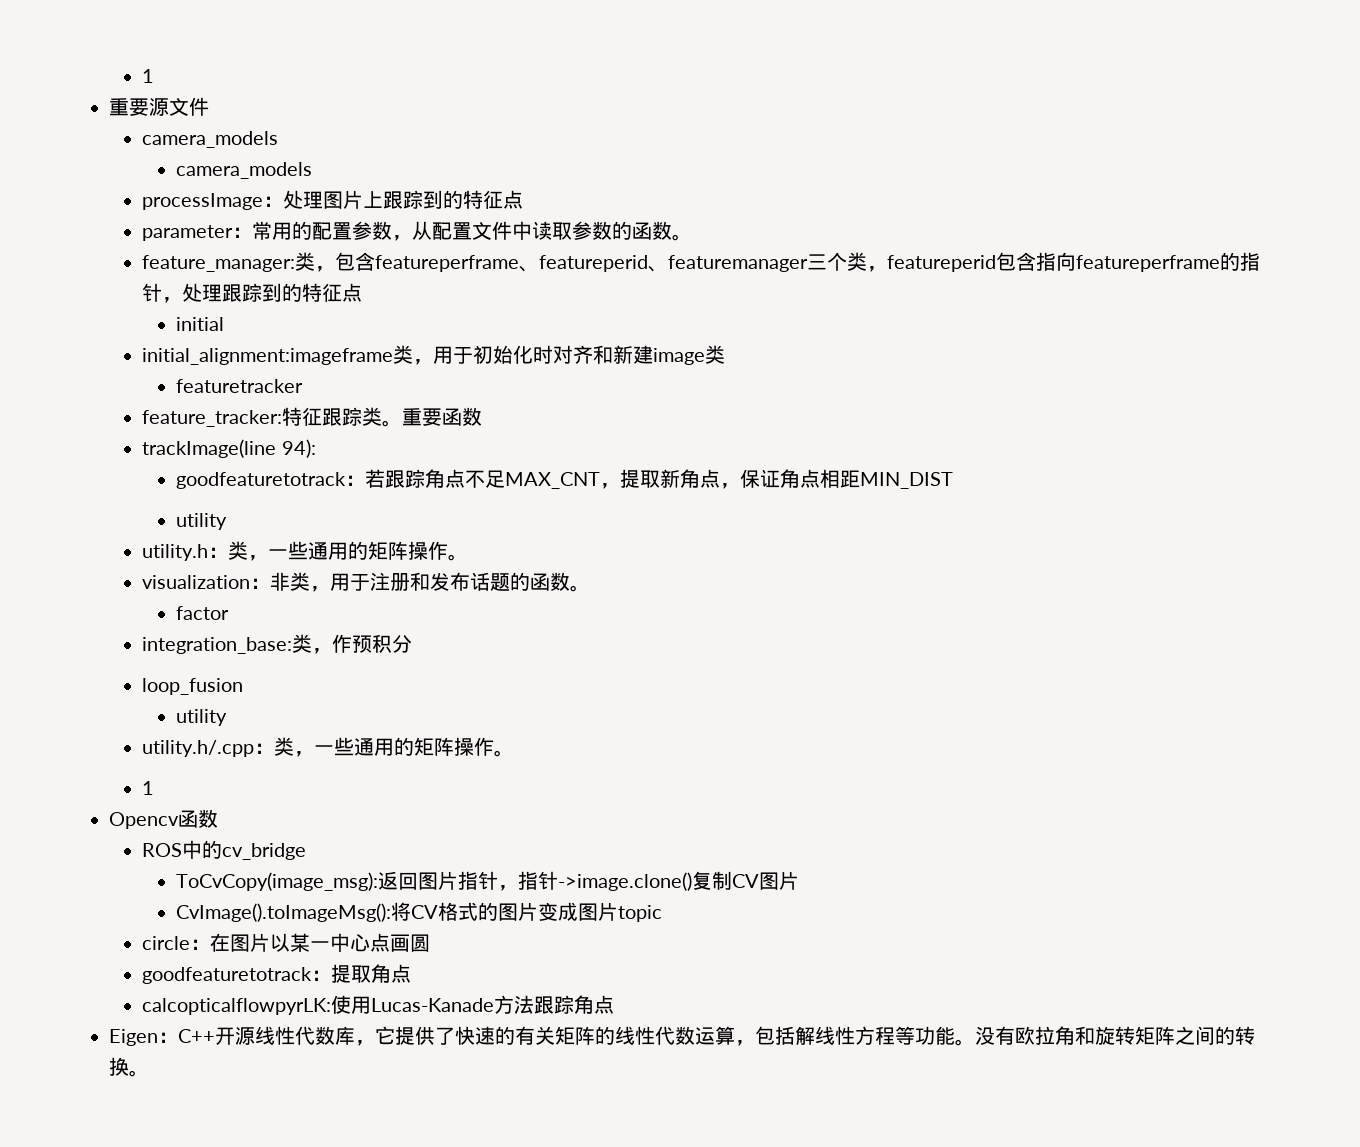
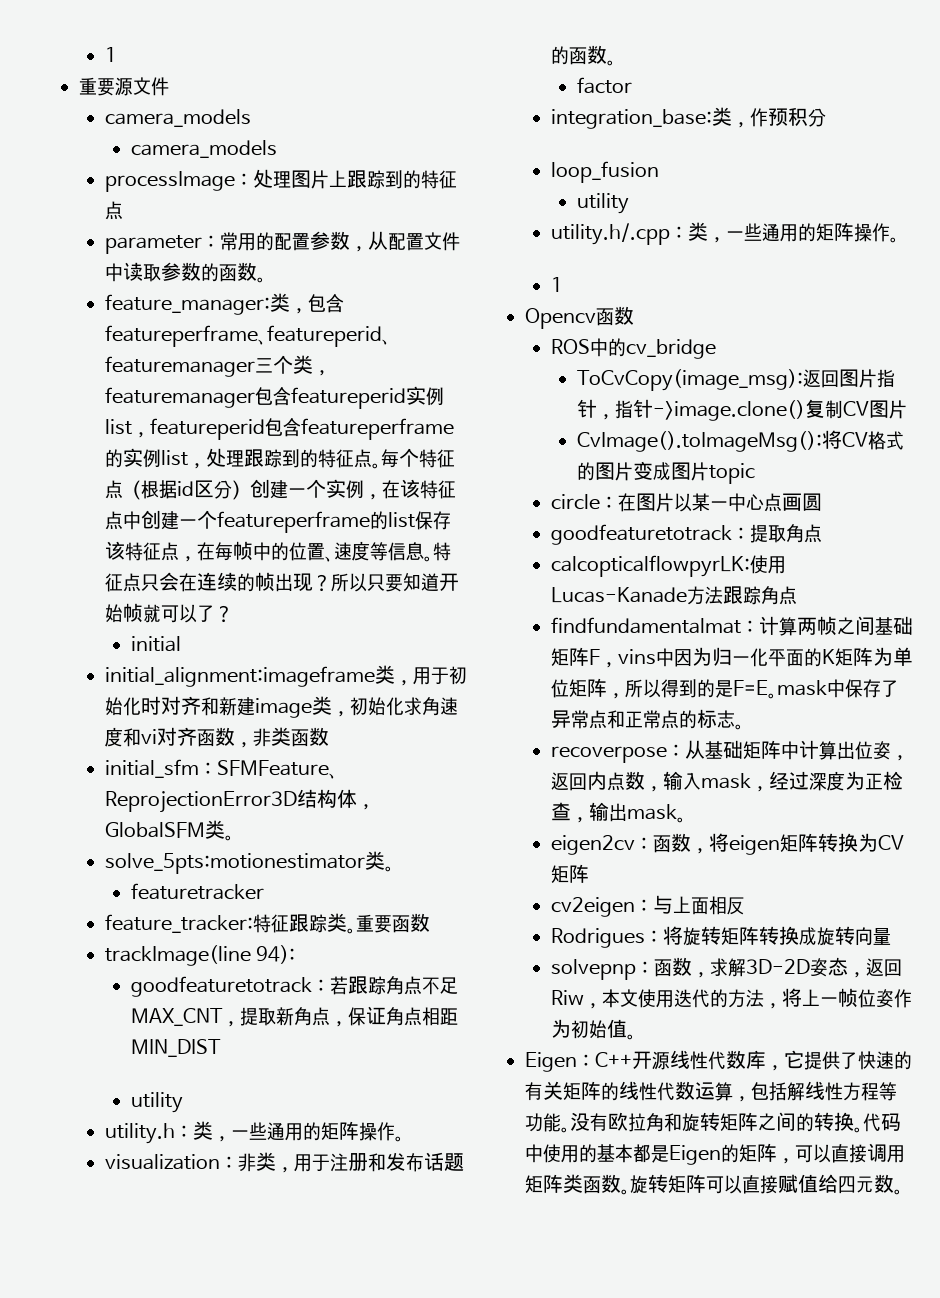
[887,252,1261,272] [142,283,163,302] featureperid包含指向featureperframe的指针 -> [104,386,444,409] [104,417,454,440] [104,448,188,468] featuremanager包含featureperid实例list，featureperid包含featureperframe的实例list
(363, 292) none -> [371,448,455,469] [104,479,456,500] [104,510,451,533] [104,541,451,562] [104,572,459,592] [104,603,233,623] 。每个特征点（根据id区分）创建一个实例，在该特征点中创建一个featureperframe的list保存该特征点，在每帧中的位置、速度等信息。特征点只会在连续的帧出现？所以只要知道开始帧就可以了？
(726, 354) none -> [331,697,458,717] [104,727,329,748] [104,759,338,779] [104,789,375,813] [104,820,234,841] [104,851,394,874] ，初始化求角速度和vi对齐函数，非类函数 // initial_sfm：SFMFeature、ReprojectionError3D结构体，GlobalSFM类。 // solve_5pts:motionestimator类。
(615, 1004) none -> [550,616,913,636] [550,647,913,668] [550,678,899,699] [550,709,744,730] [550,740,909,763] [550,771,903,792] [550,802,686,823] [550,833,904,855] [550,864,589,884] [550,895,745,917] [550,926,891,948] [550,957,902,980] [550,988,912,1009] [550,1019,636,1040] // findfundamentalmat：计算两帧之间基础矩阵F，vins中因为归一化平面的K矩阵为单位矩阵，所以得到的是F=E。mask中保存了异常点和正常点的标志。 // recoverpose：从基础矩阵中计算出位姿，返回内点数，输入mask，经过深度为正检查，输出mask。 // eigen2cv：函数，将eigen矩阵转换为CV矩阵 // cv2eigen：与上面相反 // Rodrigues：将旋转矩阵转换成旋转向量 // solvepnp：函数，求解3D-2D姿态，返回Riw，本文使用迭代的方法，将上一帧位姿作为初始值。
(149, 1073) none -> [863,1113,901,1132] [525,1143,905,1165] [525,1174,903,1195] 代码中使用的基本都是Eigen的矩阵，可以直接调用矩阵类函数。旋转矩阵可以直接赋值给四元数。

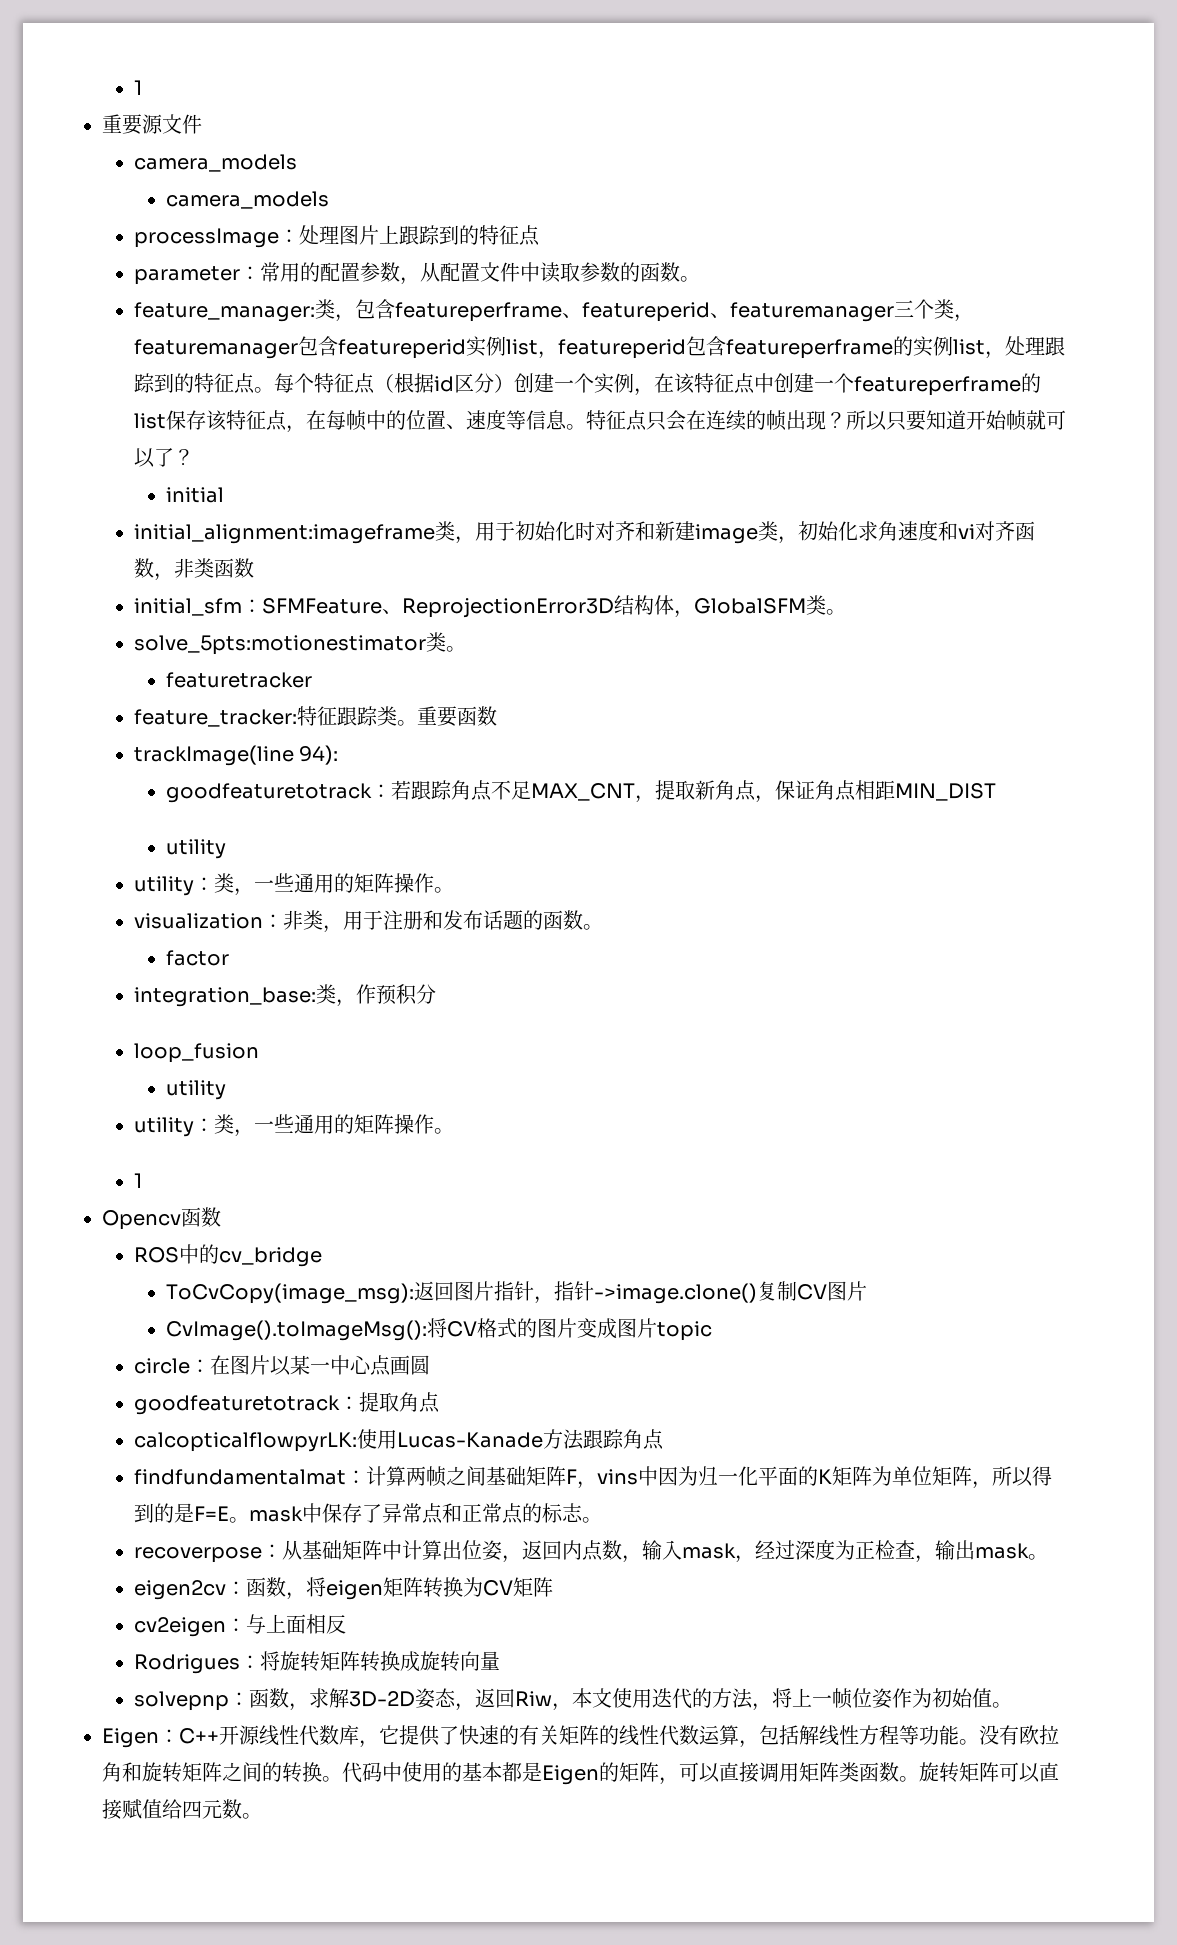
[104,1123,175,1144] utility.h -> [133,876,194,896] utility
[550,223,670,245] utility.h/.cpp -> [133,1117,194,1137] utility

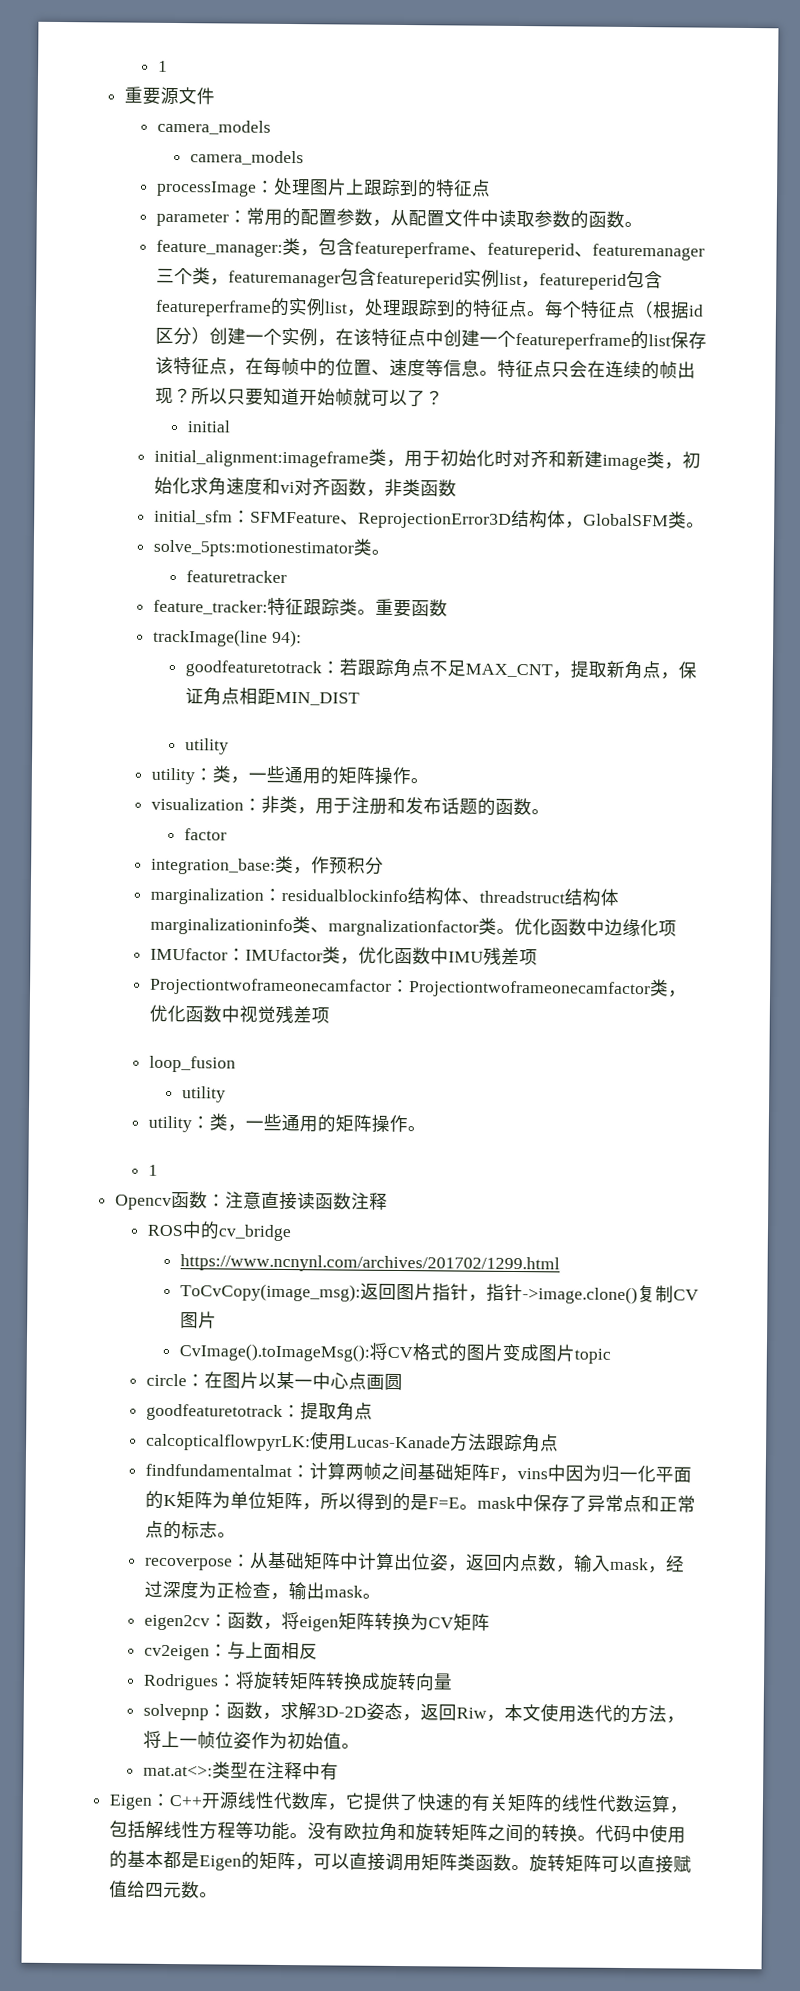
(436, 994) none -> [149,887,619,907] [149,916,677,937] [149,946,538,966] [149,977,687,999] [148,1004,330,1025] // marginalization：residualblockinfo结构体、threadstruct结构体marginalizationinfo类、margnalizationfactor类。优化函数中边缘化项 // IMUfactor：IMUfactor类，优化函数中IMU残差项 // Projectiontwoframeonecamfactor：Projectiontwoframeonecamfactor类，优化函数中视觉残差项
(221, 1217) none -> [207,1191,389,1211] ：注意直接读函数注释
(322, 1257) none -> [179,1254,560,1274] // https://www.ncnynl.com/archives/201702/1299.html
(1012, 1705) none -> [142,1761,339,1781] // mat.at<>:类型在注释中有

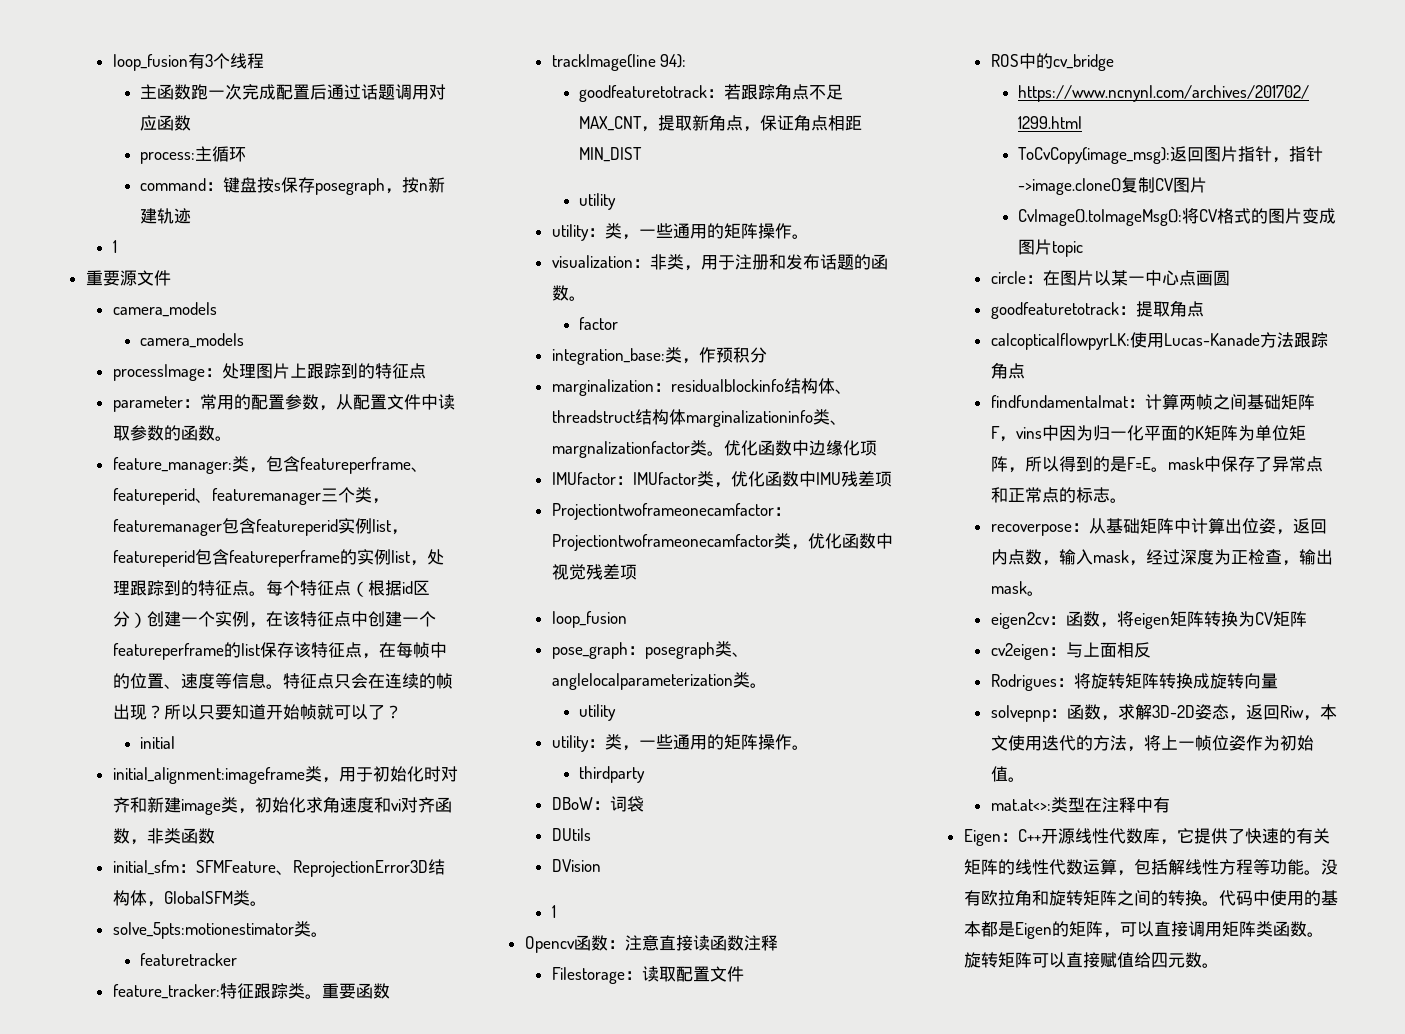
(157, 66) none -> [112,53,264,71] [139,84,446,100] [139,115,191,131] [139,146,246,164] [139,177,445,195] [139,208,191,224] loop_fusion有3个线程 // 主函数跑一次完成配置后通过话题调用对应函数 // process:主循环 // command：键盘按s保存posegraph，按n新建轨迹 //
[181,1086,226,1103] [147,1113,426,1133] // utility // utility：类，一些通用的矩阵操作。 -> [551,641,749,659] [551,672,767,690] [578,704,616,721] [551,734,809,752] [578,766,645,783] [551,796,644,812] [551,828,591,841] [551,859,601,872] // pose_graph：posegraph类、anglelocalparameterization类。 // utility // utility：类，一些通用的矩阵操作。 // thirdparty // DBoW：词袋 // DUtils // DVision
(389, 1201) none -> [551,966,744,984] // Filestorage：读取配置文件

